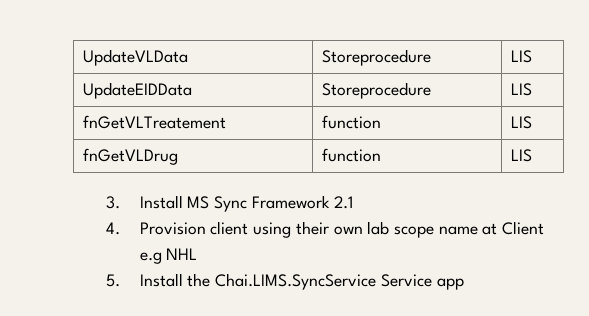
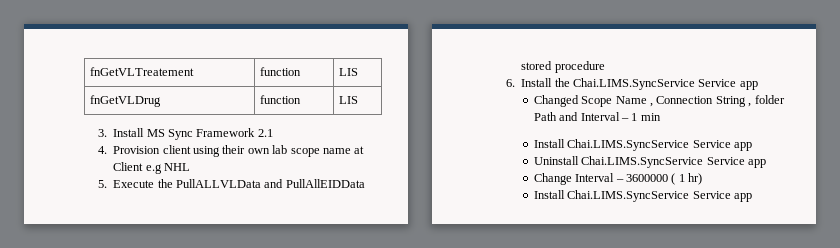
[82,49,188,66] [321,49,431,66] [510,50,532,63] [82,82,192,99] [321,82,431,99] [510,83,532,96] UpdateVLData | Storeprocedure | LIS // UpdateEIDData | Storeprocedure | LIS // -> (90, 71) none
(121, 280) none -> [113,179,365,188] [521,61,605,73] [506,79,516,87] Execute the PullALLVLData and PullAllEIDData stored procedure // 6.
(464, 284) none -> [533,95,785,107] [533,112,661,121] [533,139,753,151] [533,156,767,168] [533,173,703,185] [533,190,753,202] // Changed Scope Name , Connection String , folder Path and Interval – 1 min // Install Chai.LIMS.SyncService Service app // Uninstall Chai.LIMS.SyncService Service app // Change Interval – 3600000 ( 1 hr) // Install Chai.LIMS.SyncService Service app

